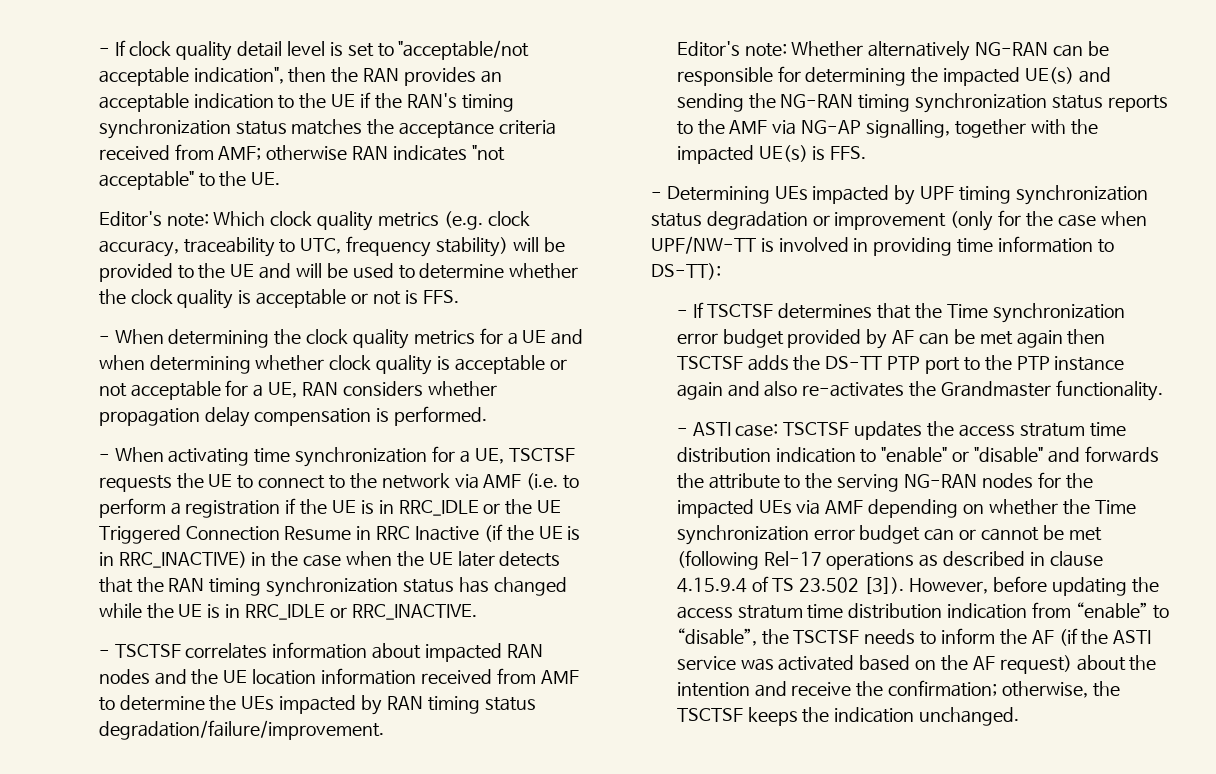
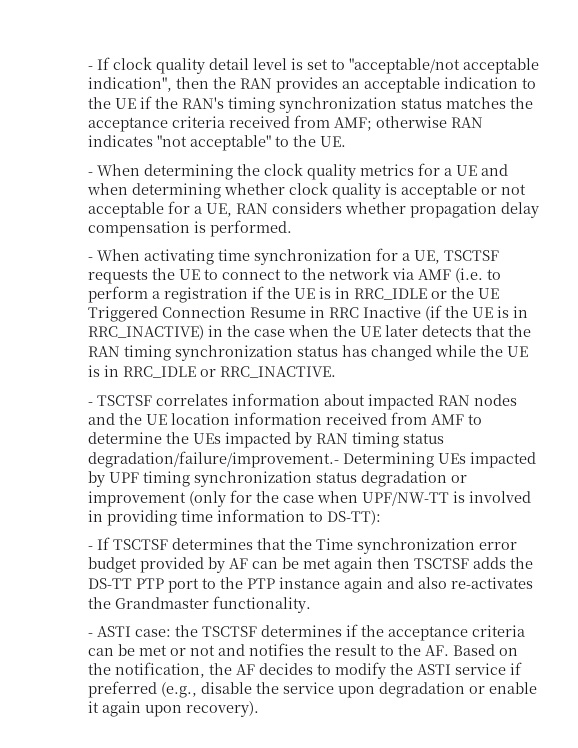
[98,211,530,231] [98,236,565,257] [98,263,579,282] [98,289,459,309] // Editor's note: Which clock quality metrics (e.g. clock accuracy, traceability to UTC, frequency stability) will be provided to the UE and will be used to determine whether the clock quality is acceptable or not is FFS. -> (347, 141) none
[98,720,384,740] [676,41,1109,61] [676,66,1111,86] [676,93,1168,113] [676,119,1098,138] [676,145,867,164] [650,192,662,199] degradation/failure/improvement. // Editor's note: Whether alternatively NG-RAN can be responsible for determining the impacted UE(s) and sending the NG-RAN timing synchronization status reports to the AMF via NG-AP signalling, together with the impacted UE(s) is FFS. // - -> [88,451,340,468] degradation/failure/improvement.-
[783,421,1126,440] [676,446,1159,463] [676,472,1093,492] [676,499,1136,518] [676,525,1102,545] [676,550,1103,570] [676,576,1159,596] [676,602,1169,619] [676,628,1152,646] [676,655,1157,674] [676,680,1120,698] [676,707,1020,726] TSCTSF updates the access stratum time distribution indication to "enable" or "disable" and forwards the attribute to the serving NG-RAN nodes for the impacted UEs via AMF depending on whether the Time synchronization error budget can or cannot be met (following Rel-17 operations as described in clause 4.15.9.4 of TS 23.502 [3]). However, before updating the access stratum time distribution indication from “enable” to “disable”, the TSCTSF needs to inform the AF (if the ASTI service was activated based on the AF request) about the intention and receive the confirmation; otherwise, the TSCTSF keeps the indication unchanged. -> [175,624,526,641] [88,643,519,656] [88,662,523,679] [88,681,538,698] [88,701,260,717] the TSCTSF determines if the acceptance criteria can be met or not and notifies the result to the AF. Based on the notification, the AF decides to modify the ASTI service if preferred (e.g., disable the service upon degradation or enable it again upon recovery).

